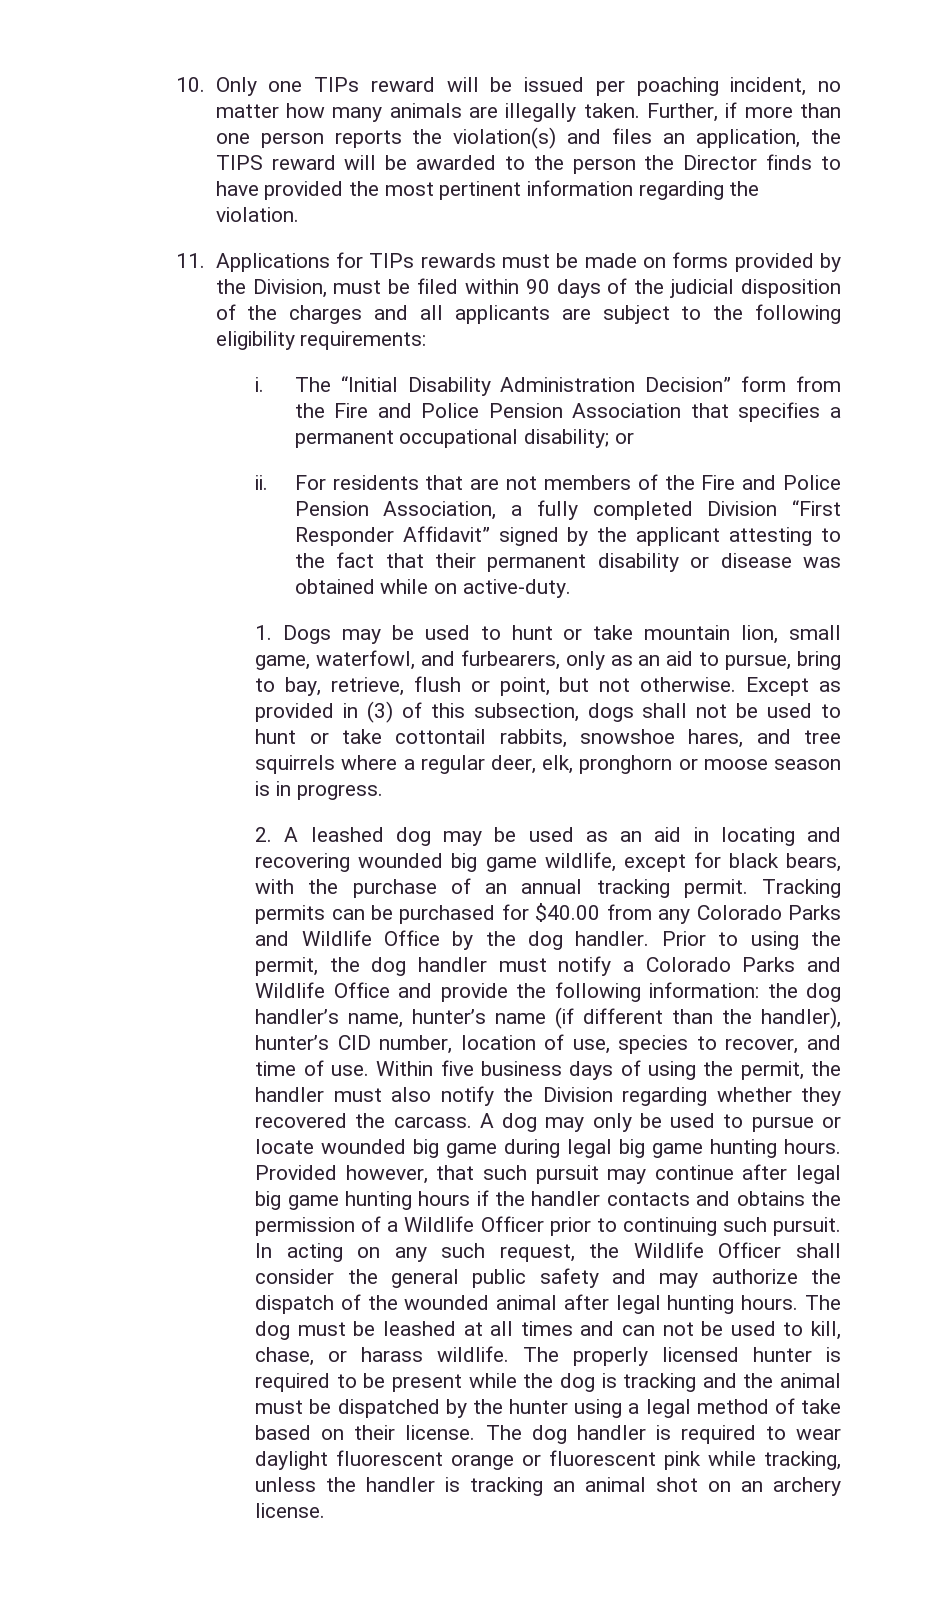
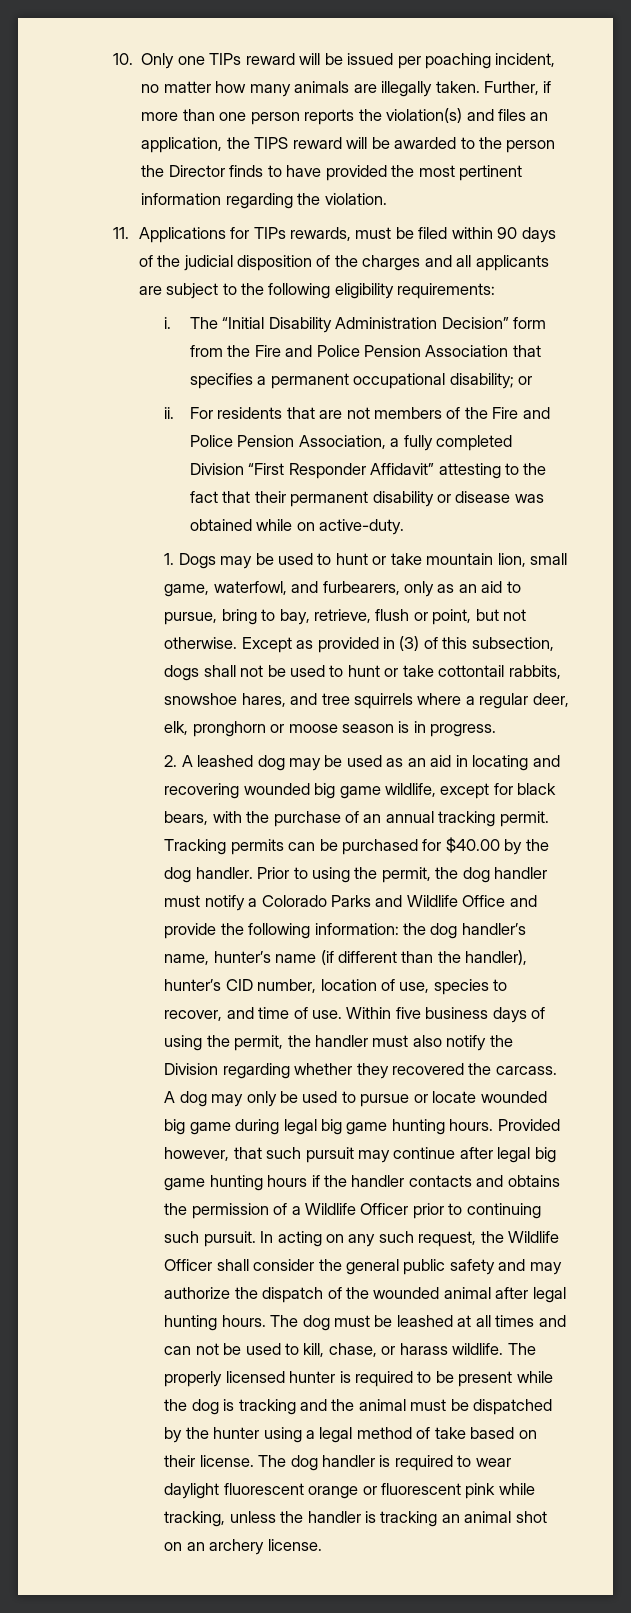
[420,252,842,272] [215,279,327,298] rewards must be made on forms provided by the Division, -> [289,227,351,241] rewards,
[498,527,721,546] signed by the applicant -> (435, 469) none
[606,904,841,924] [255,930,440,946] from any Colorado Parks and Wildlife Office -> (500, 845) none

